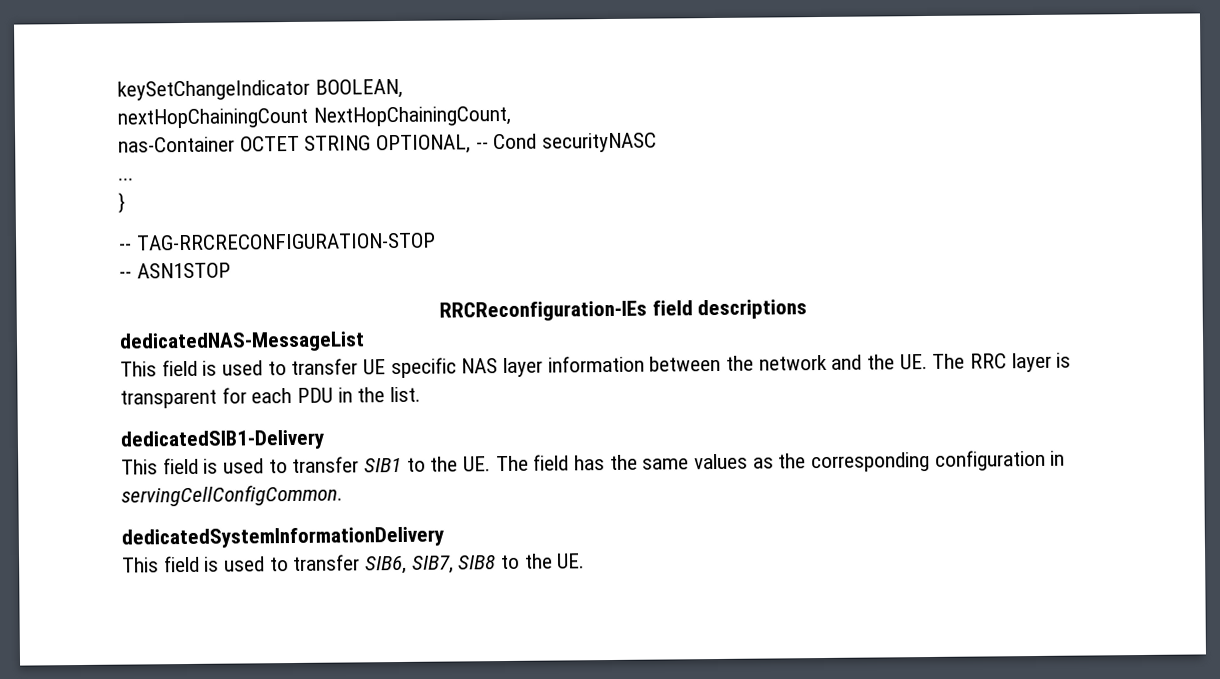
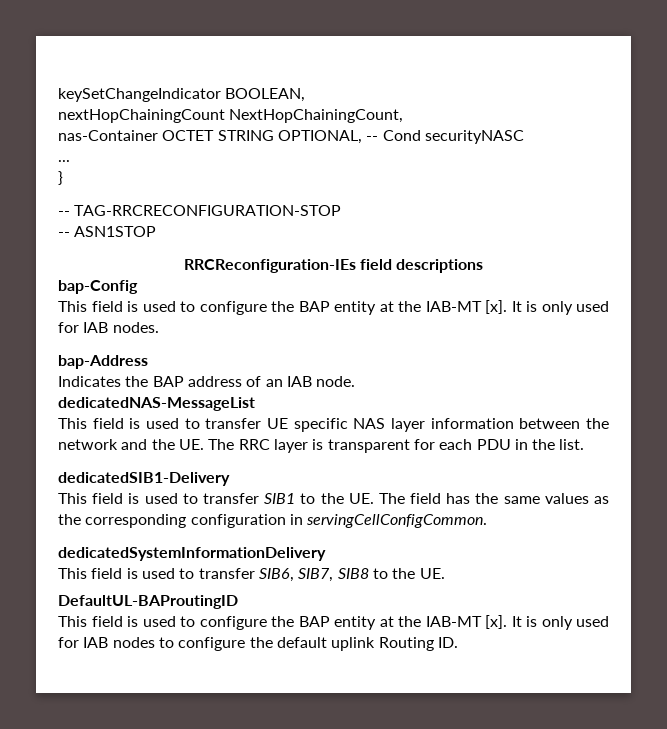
(808, 309) none -> [58,280,138,294] [58,300,609,315] [58,322,159,333] [58,355,148,369] [58,376,356,387] // bap-Config // This field is used to configure the BAP entity at the IAB-MT [x]. It is only used for IAB nodes. // bap-Address // Indicates the BAP address of an IAB node.
(586, 561) none -> [58,595,238,609] [58,615,609,630] [58,637,458,651] // DefaultUL-BAProutingID // This field is used to configure the BAP entity at the IAB-MT [x]. It is only used for IAB nodes to configure the default uplink Routing ID.

